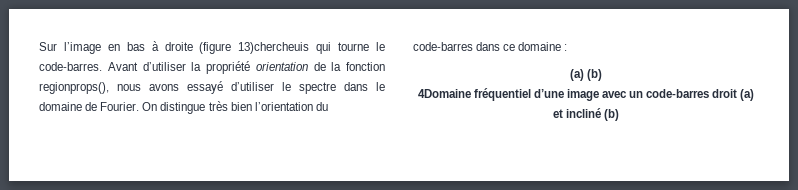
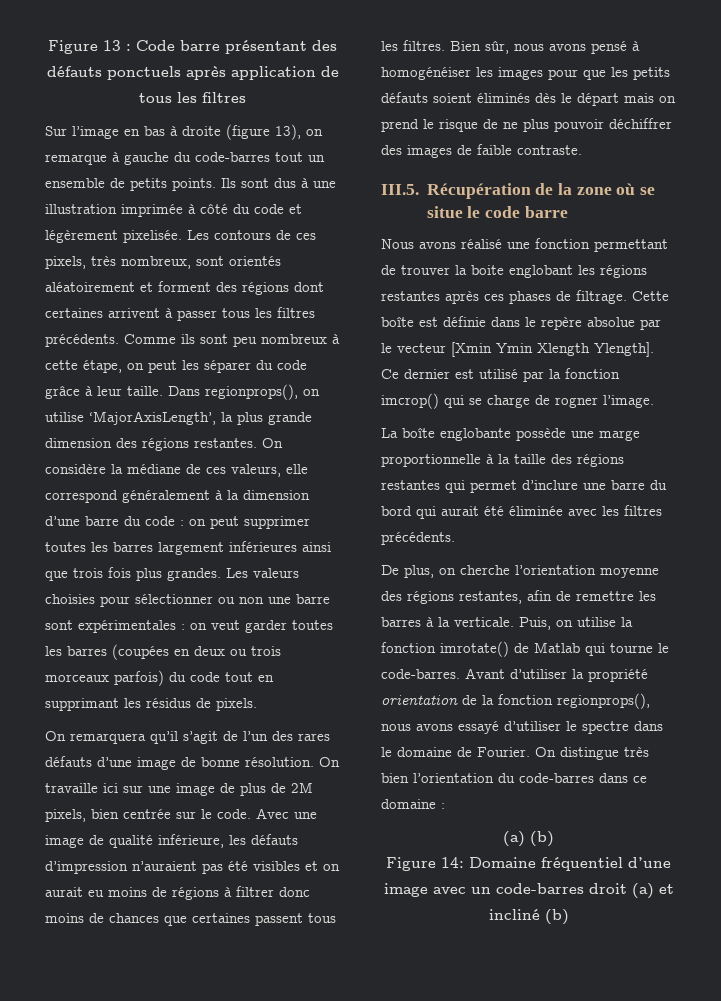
(39, 46) none -> [48,40,337,54] [46,66,339,80] [139,92,246,103] Figure 13 : Code barre présentant des défauts ponctuels après application de tous les filtres //
[238,42,310,54] 13)chercheuis -> [275,124,323,140] [45,152,325,165] [45,178,336,191] [45,203,302,217] [45,230,316,243] [45,256,281,269] [45,281,324,295] [45,307,315,321] [45,334,340,347] [45,360,307,373] [45,384,320,400] [45,411,312,425] [45,438,283,451] [45,464,308,477] [45,490,310,503] [45,516,310,529] [45,541,331,555] [45,567,299,581] [45,594,330,607] [45,620,333,633] [45,644,281,660] [45,670,274,686] [45,698,257,711] [45,731,330,744] [45,756,340,770] [45,782,313,796] [45,808,317,822] [45,834,298,848] [45,861,340,874] [45,886,310,900] [45,913,336,926] [381,40,640,54] [381,67,670,80] [381,92,676,106] [381,118,672,132] [381,144,582,158] [381,183,656,199] [426,206,568,218] [381,238,668,252] [381,265,647,278] [381,290,669,304] [381,316,661,330] [381,342,654,357] [381,368,620,382] [381,393,654,409] [381,427,640,441] [381,454,624,467] [381,480,667,493] [381,505,662,519] [381,532,455,545] [381,565,659,578] [381,590,656,604] [381,617,633,630] [381,641,580,657] 13), on remarque à gauche du code-barres tout un ensemble de petits points. Ils sont dus à une illustration imprimée à côté du code et légèrement pixelisée. Les contours de ces pixels, très nombreux, sont orientés aléatoirement et forment des régions dont certaines arrivent à passer tous les filtres précédents. Comme ils sont peu nombreux à cette étape, on peut les séparer du code grâce à leur taille. Dans regionprops(), on utilise ‘MajorAxisLength’, la plus grande dimension des régions restantes. On considère la médiane de ces valeurs, elle correspond généralement à la dimension d’une barre du code : on peut supprimer toutes les barres largement inférieures ainsi que trois fois plus grandes. Les valeurs choisies pour sélectionner ou non une barre sont expérimentales : on veut garder toutes les barres (coupées en deux ou trois morceaux parfois) du code tout en supprimant les résidus de pixels. // On remarquera qu’il s’agit de l’un des rares défauts d’une image de bonne résolution. On travaille ici sur une image de plus de 2M pixels, bien centrée sur le code. Avec une image de qualité inférieure, les défauts d’impression n’auraient pas été visibles et on aurait eu moins de régions à filtrer donc moins de chances que certaines passent tous les filtres. Bien sûr, nous avons pensé à homogénéiser les images pour que les petits défauts soient éliminés dès le départ mais on prend le risque de ne plus pouvoir déchiffrer des images de faible contraste. // III.5. Récupération de la zone où se situe le code barre // Nous avons réalisé une fonction permettant de trouver la boite englobant les régions restantes après ces phases de filtrage. Cette boîte est définie dans le repère absolue par le vecteur [Xmin Ymin Xlength Ylength]. Ce dernier est utilisé par la fonction imcrop() qui se charge de rogner l’image. // La boîte englobante possède une marge proportionnelle à la taille des régions restantes qui permet d’inclure une barre du bord qui aurait été éliminée avec les filtres précédents. // De plus, on cherche l’orientation moyenne des régions restantes, afin de remettre les barres à la verticale. Puis, on utilise la fonction imrotate() de Matlab
[417,89,471,98] 4Domaine -> [386,857,536,871] Figure 14: Domaine

